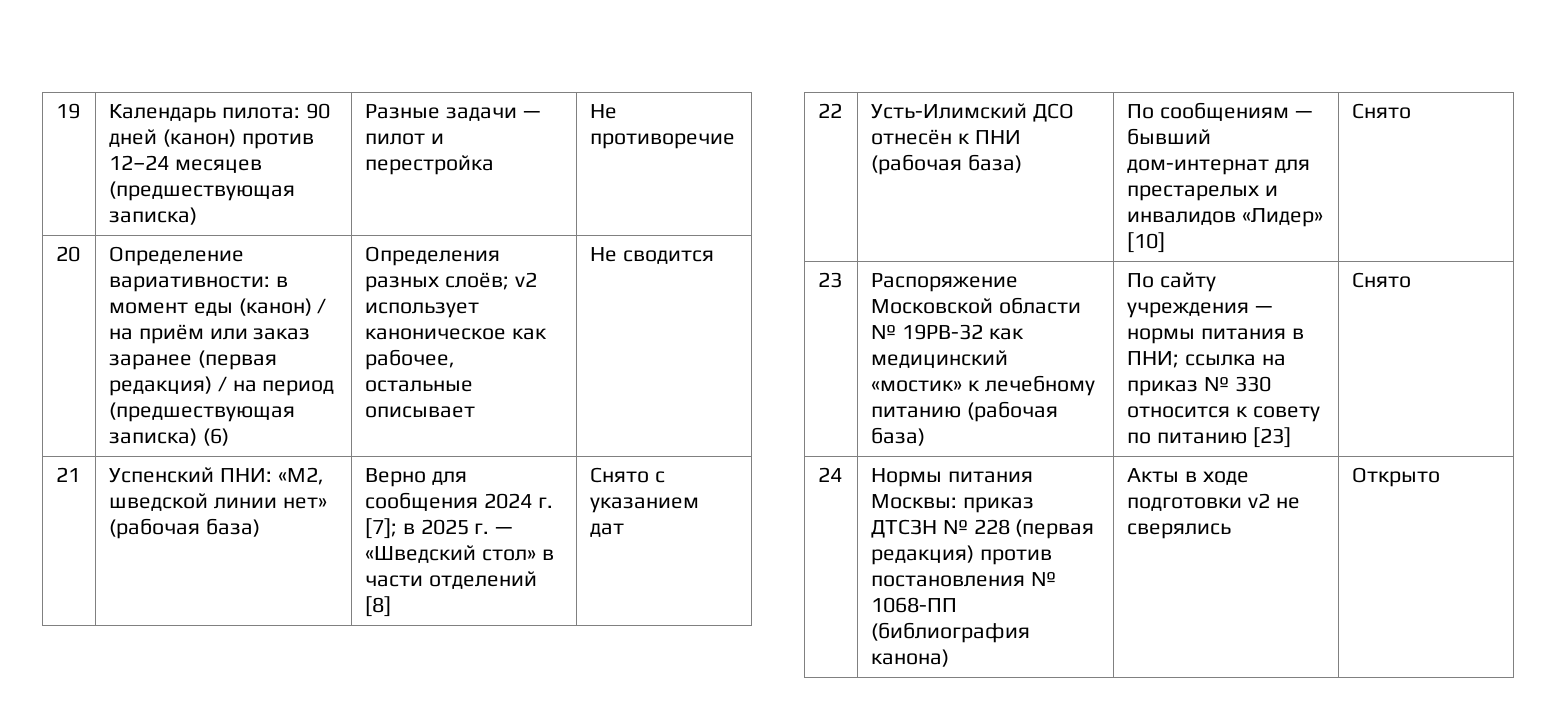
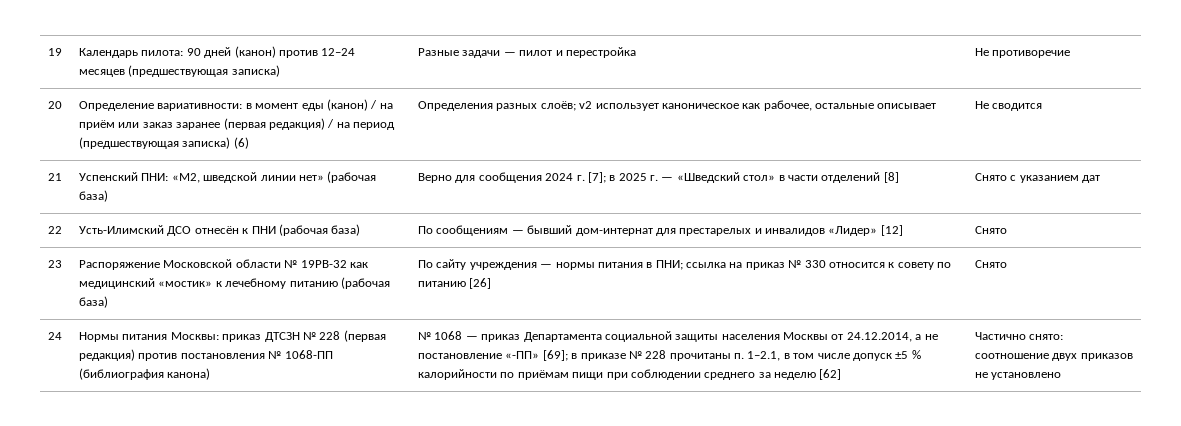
[1127,232,1166,253] [10] -> [880,225,903,236] [12]
[1252,427,1291,448] [23] -> [469,278,492,289] [26]
[1127,468,1249,485] [1127,493,1300,511] [1127,523,1232,539] [1352,467,1441,487] Акты в ходе подготовки v2 не сверялись | Открыто -> [418,331,938,342] [418,350,921,361] [418,369,842,380] [975,332,1064,340] [975,353,1133,361] [975,372,1062,380] № 1068 — приказ Департамента социальной защиты населения Москвы от 24.12.2014, а не постановление «-ПП» [69]; в приказе № 228 прочитаны п. 1–2.1, в том числе допуск ±5 % калорийности по приёмам пищи при соблюдении среднего за неделю [62] | Частично снято: соотношение двух приказов не установлено

